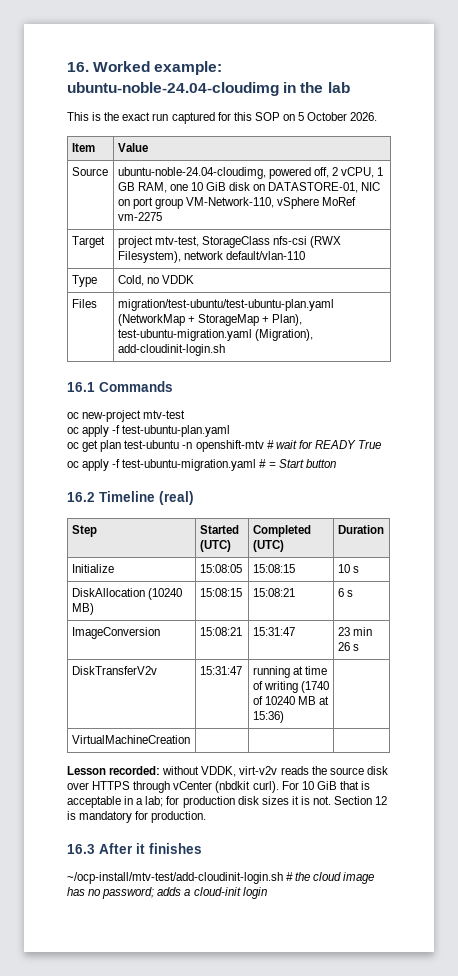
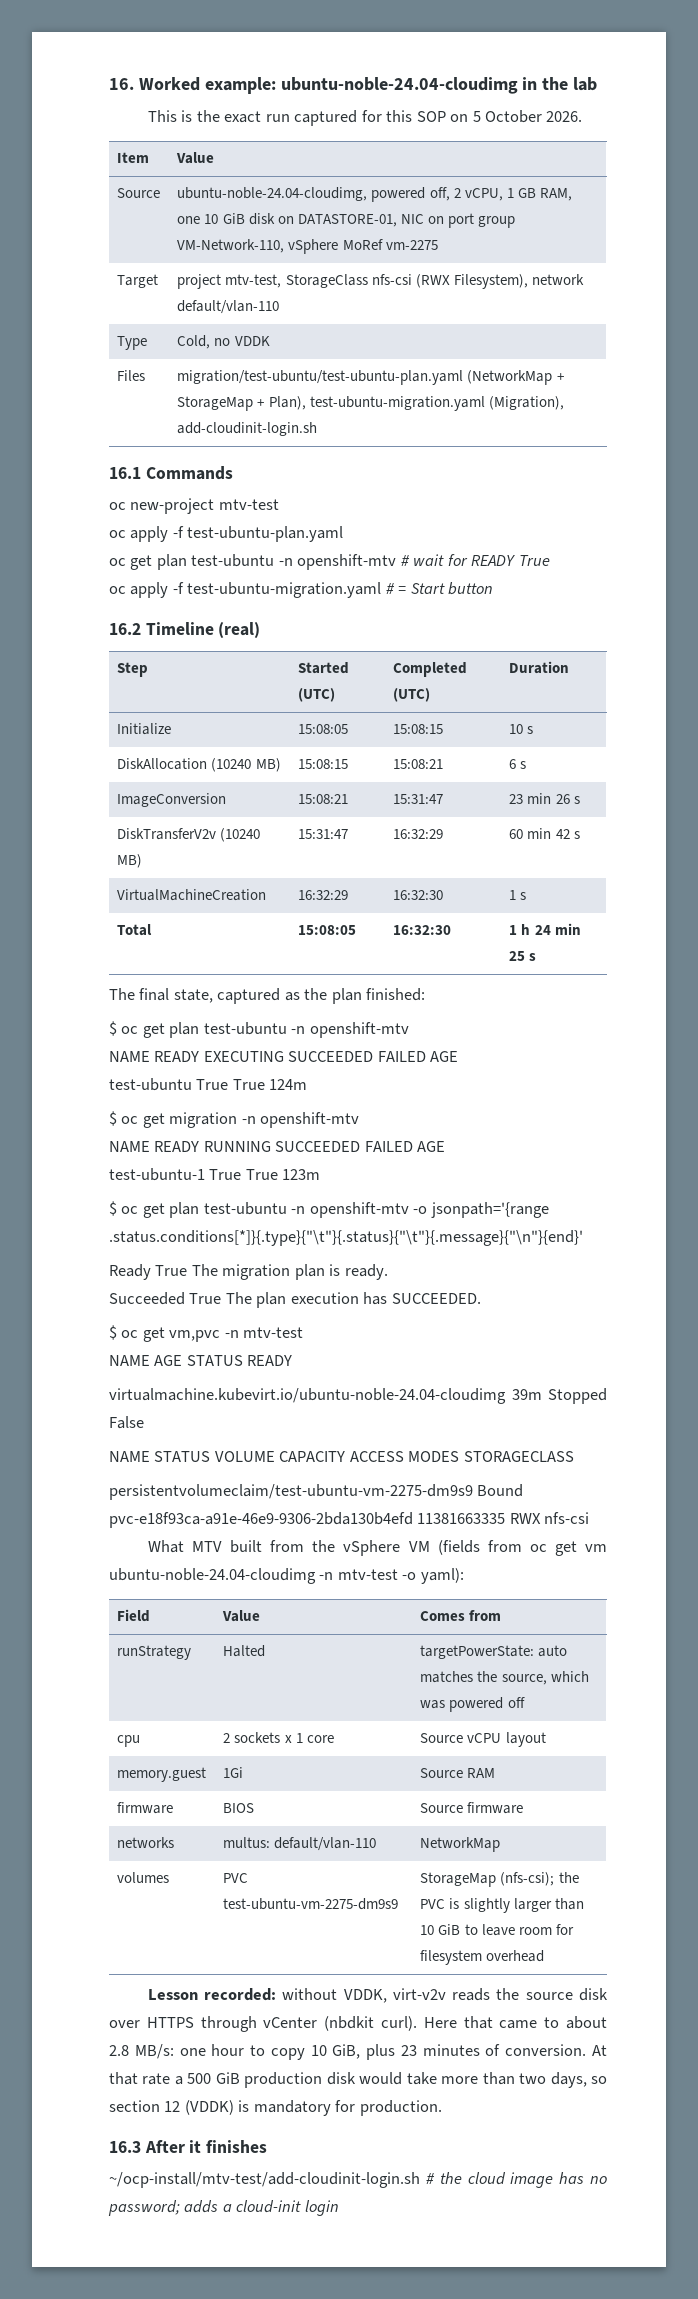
[199,666,242,675] [252,666,327,678] [252,681,329,693] [252,696,329,705] [252,711,284,723] [71,735,190,744] | 15:31:47 | running at time of writing (1740 of 10240 MB at 15:36) | // VirtualMachineCreation | | | -> [220,828,261,842] [117,854,143,868] [298,829,349,839] [393,829,444,839] [509,828,580,839] [117,889,267,901] [298,890,349,900] [393,890,444,900] [509,890,527,900] [117,924,153,936] [298,925,357,935] [393,925,452,935] [509,923,581,935] [509,951,537,961] [109,988,426,1004] [109,1021,409,1038] [109,1051,459,1062] [109,1078,308,1091] [109,1111,360,1128] [109,1141,446,1152] [109,1168,321,1181] [109,1201,549,1218] [109,1230,583,1246] [109,1264,388,1280] [109,1292,481,1308] [109,1325,304,1342] [109,1355,293,1366] [109,1388,607,1404] [109,1416,144,1429] [109,1451,574,1462] [109,1484,524,1500] [109,1512,590,1528] [147,1540,608,1556] [109,1568,464,1584] [117,1609,151,1622] [222,1610,261,1622] [420,1610,502,1621] [117,1645,192,1660] [223,1645,266,1657] [420,1645,568,1659] [420,1671,589,1685] [420,1697,525,1712] [117,1735,141,1747] [223,1732,334,1743] [420,1732,546,1747] [117,1767,207,1782] [223,1767,244,1778] [420,1768,496,1778] [117,1802,174,1814] [223,1803,255,1813] [420,1802,524,1814] [117,1837,175,1848] [223,1837,377,1851] [420,1837,501,1852] [117,1872,170,1883] [223,1873,249,1883] [223,1898,399,1910] [420,1872,579,1887] [420,1898,584,1913] [420,1924,574,1936] [420,1950,545,1965] (10240 MB) | 15:31:47 | 16:32:29 | 60 min 42 s // VirtualMachineCreation | 16:32:29 | 16:32:30 | 1 s // Total | 15:08:05 | 16:32:30 | 1 h 24 min 25 s // The final state, captured as the plan finished: // $ oc get plan test-ubuntu -n openshift-mtv // NAME READY EXECUTING SUCCEEDED FAILED AGE // test-ubuntu True True 124m // $ oc get migration -n openshift-mtv // NAME READY RUNNING SUCCEEDED FAILED AGE // test-ubuntu-1 True True 123m // $ oc get plan test-ubuntu -n openshift-mtv -o jsonpath='{range .status.conditions[*]}{.type}{"\t"}{.status}{"\t"}{.message}{"\n"}{end}' // Ready True The migration plan is ready. // Succeeded True The plan execution has SUCCEEDED. // $ oc get vm,pvc -n mtv-test // NAME AGE STATUS READY // virtualmachine.kubevirt.io/ubuntu-noble-24.04-cloudimg 39m Stopped False // NAME STATUS VOLUME CAPACITY ACCESS MODES STORAGECLASS // persistentvolumeclaim/test-ubuntu-vm-2275-dm9s9 Bound pvc-e18f93ca-a91e-46e9-9306-2bda130b4efd 11381663335 RWX nfs-csi // What MTV built from the vSphere VM (fields from oc get vm ubuntu-noble-24.04-cloudimg -n mtv-test -o yaml): // Field | Value | Comes from // runStrategy | Halted | targetPowerState: auto matches the source, which was powered off // cpu | 2 sockets x 1 core | Source vCPU layout // memory.guest | 1Gi | Source RAM // firmware | BIOS | Source firmware // networks | multus: default/vlan-110 | NetworkMap // volumes | PVC test-ubuntu-vm-2275-dm9s9 | StorageMap (nfs-csi); the PVC is slightly larger than 10 GiB to leave room for filesystem overhead
[281,781,371,790] [67,796,388,808] For 10 GiB that is acceptable in a lab; for production disk sizes it is not. Section 12 -> [423,2016,608,2029] [109,2044,607,2060] [109,2072,607,2088] [109,2100,234,2115] Here that came to about 2.8 MB/s: one hour to copy 10 GiB, plus 23 minutes of conversion. At that rate a 500 GiB production disk would take more than two days, so section 12 (VDDK)

